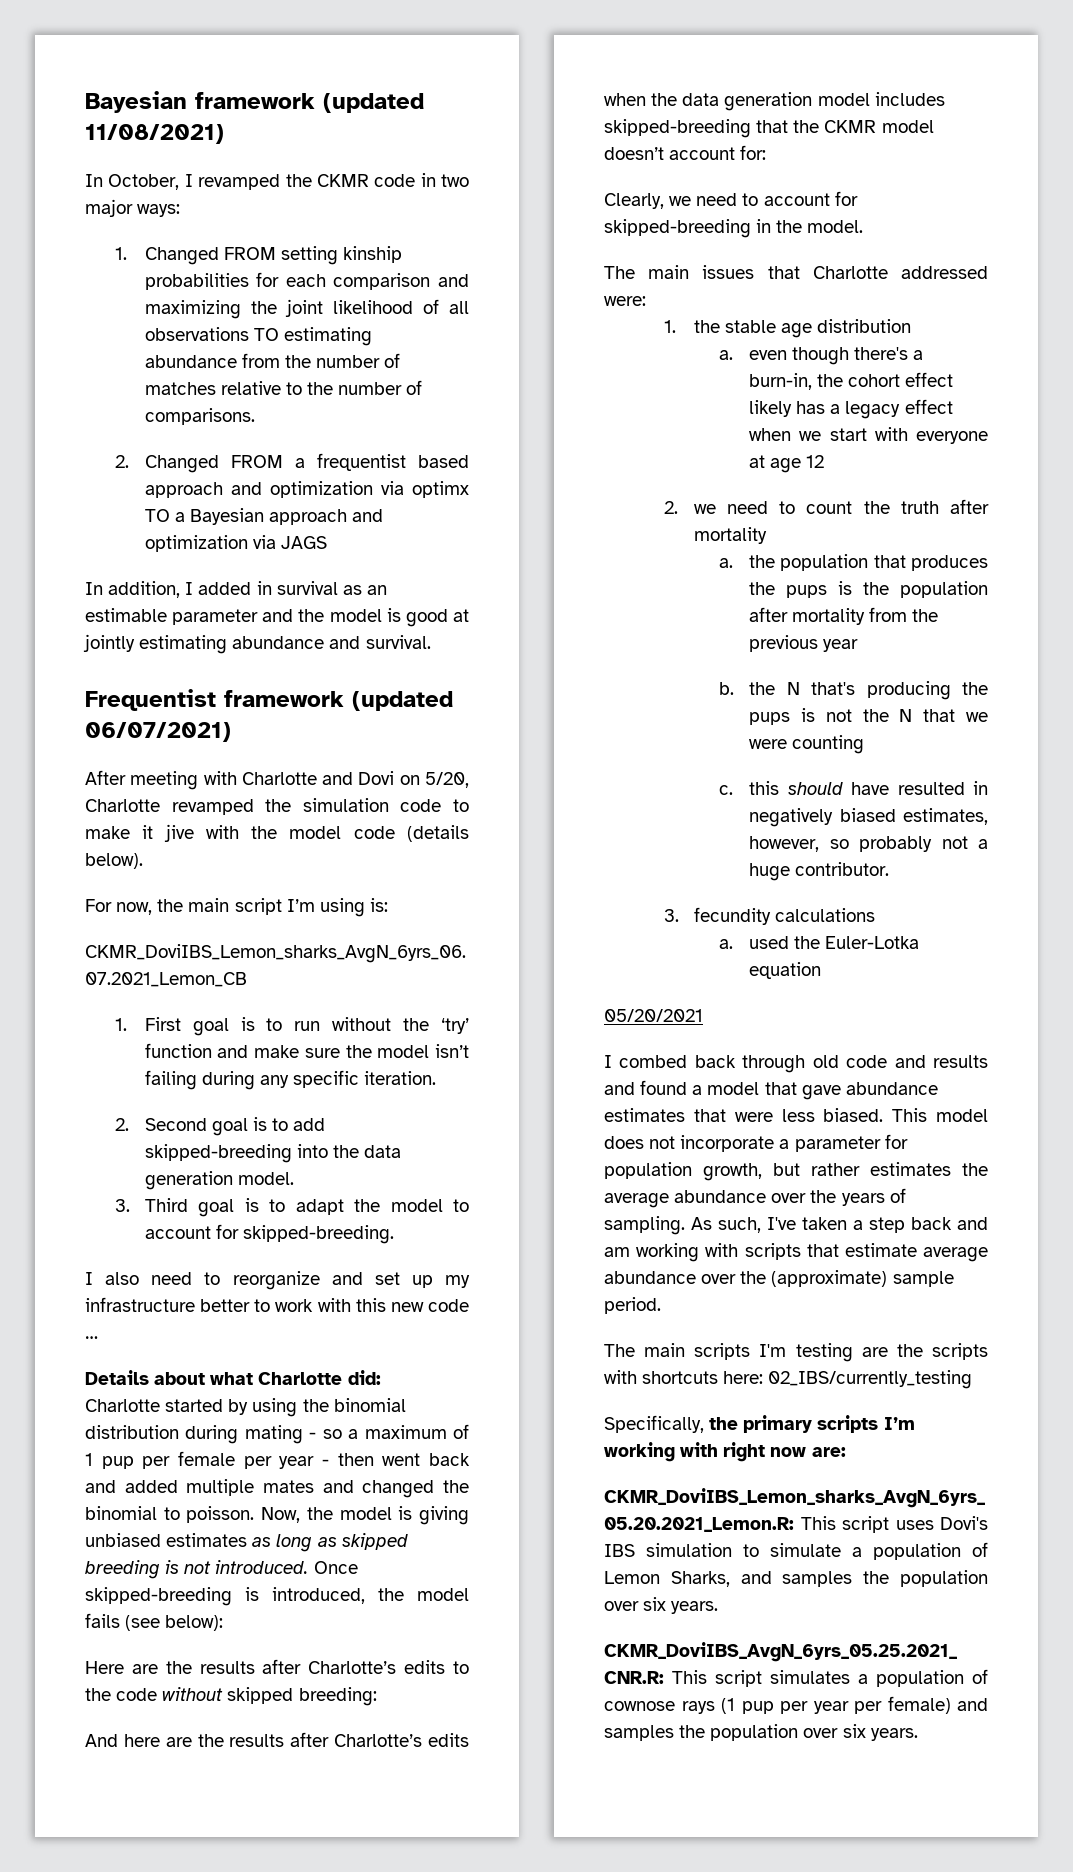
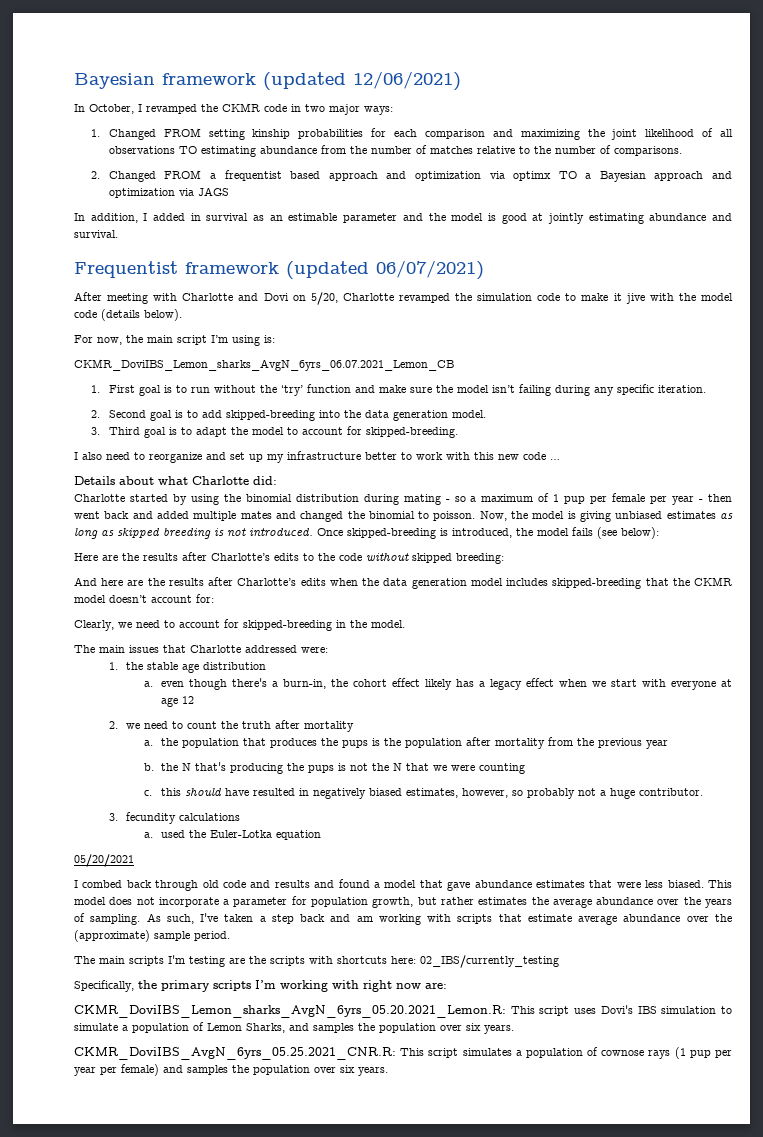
[85,124,224,144] 11/08/2021) -> [353,71,461,91] 12/06/2021)

